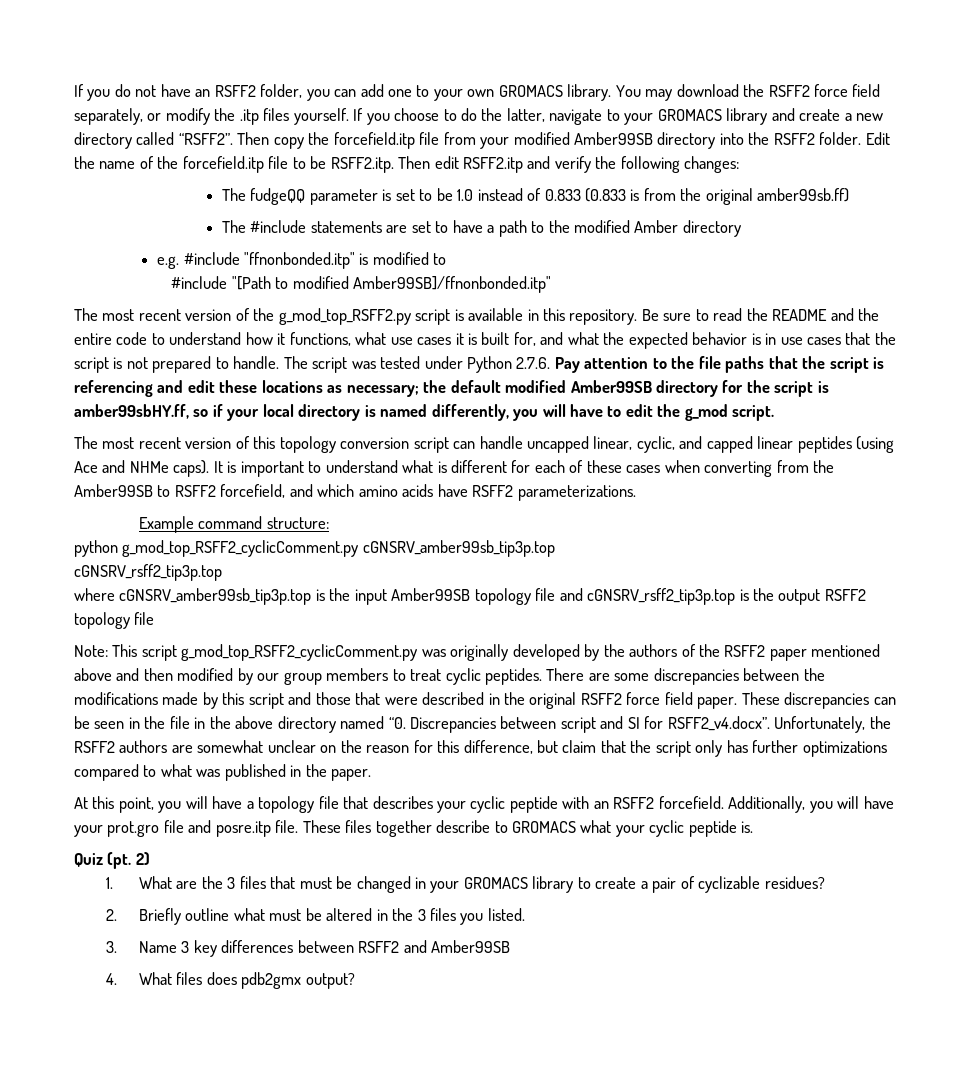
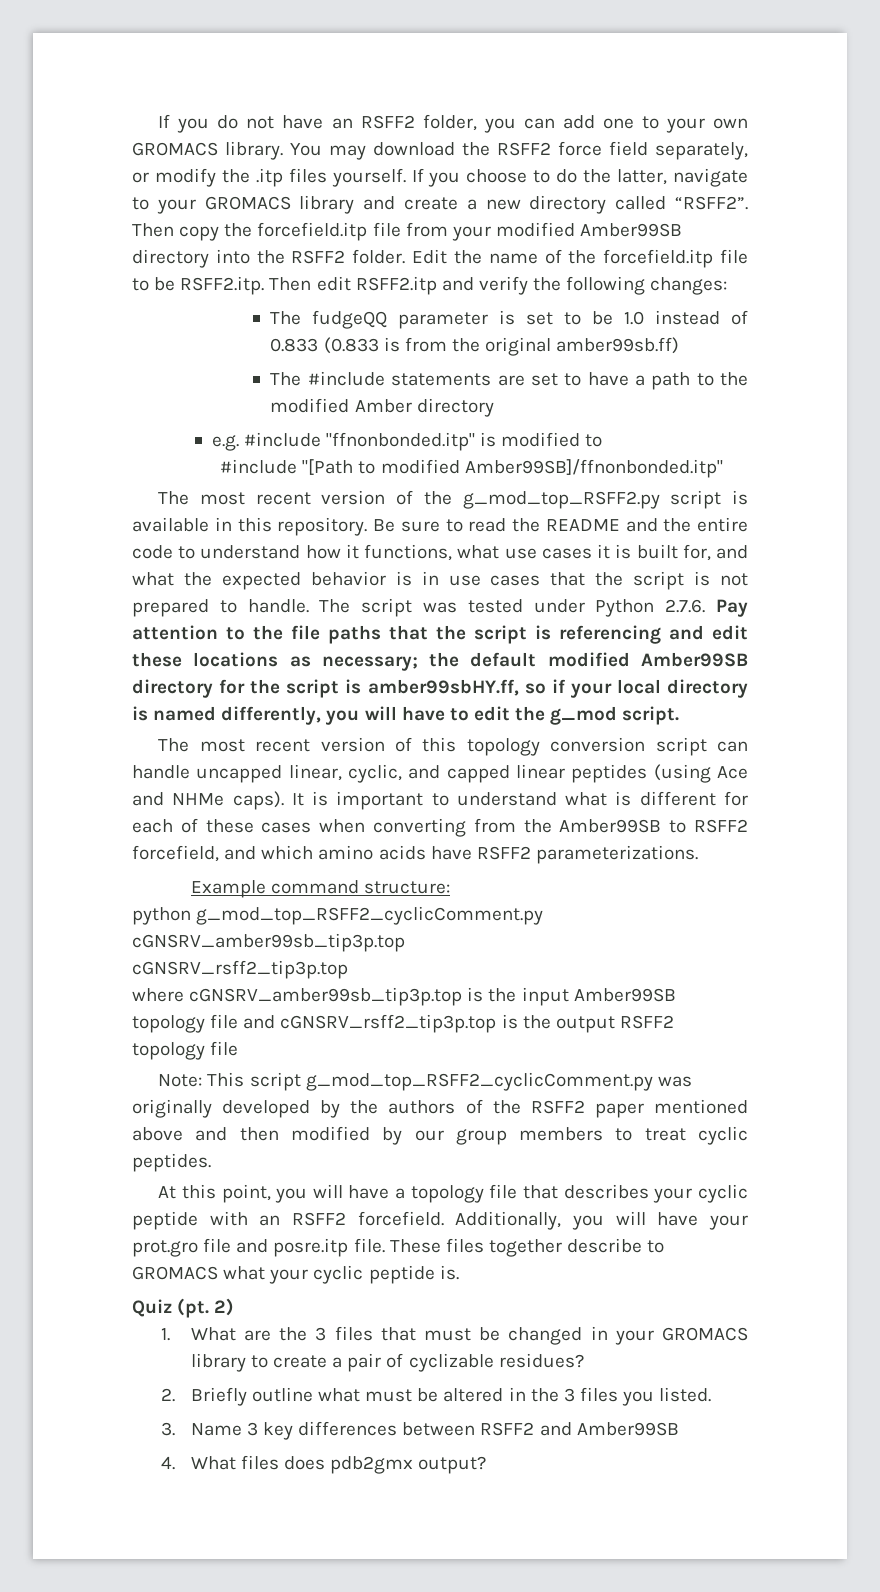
[546,668,825,685] [74,692,896,709] [74,716,891,733] [74,740,887,757] [74,764,372,781] There are some discrepancies between the modifications made by this script and those that were described in the original RSFF2 force field paper. These discrepancies can be seen in the file in the above directory named “0. Discrepancies between script and SI for RSFF2_v4.docx”. Unfortunately, the RSFF2 authors are somewhat unclear on the reason for this difference, but claim that the script only has further optimizations compared to what was published in the paper. -> (211, 1162) none

